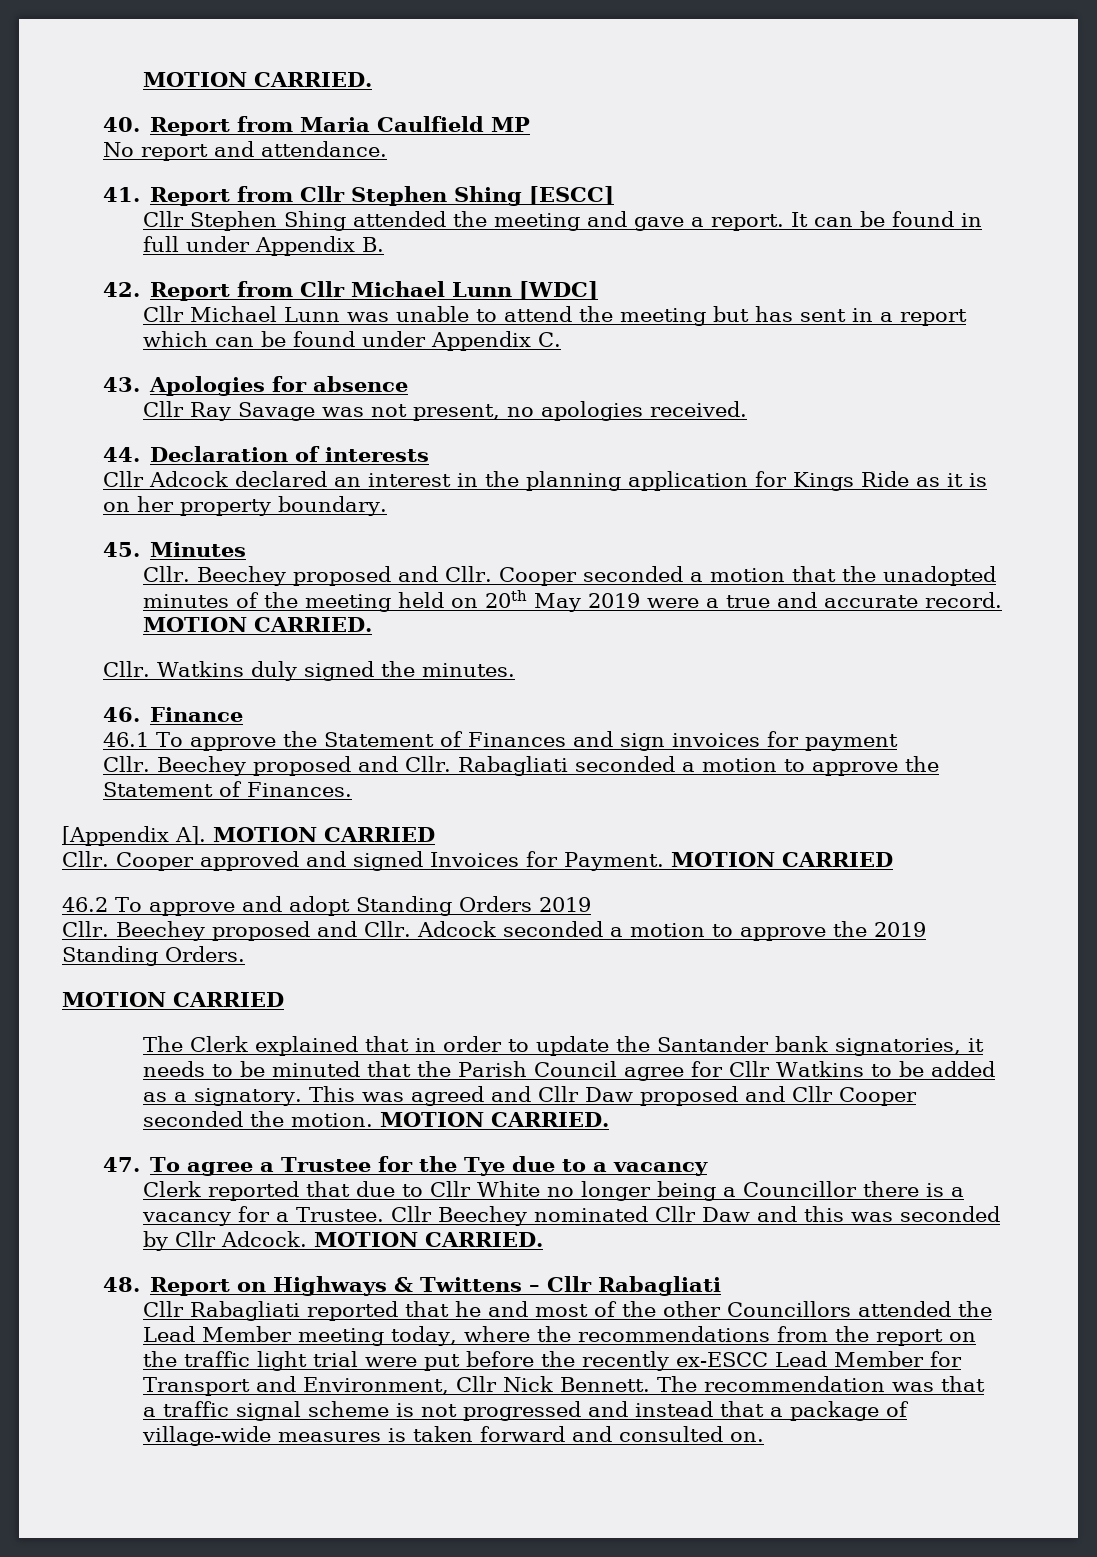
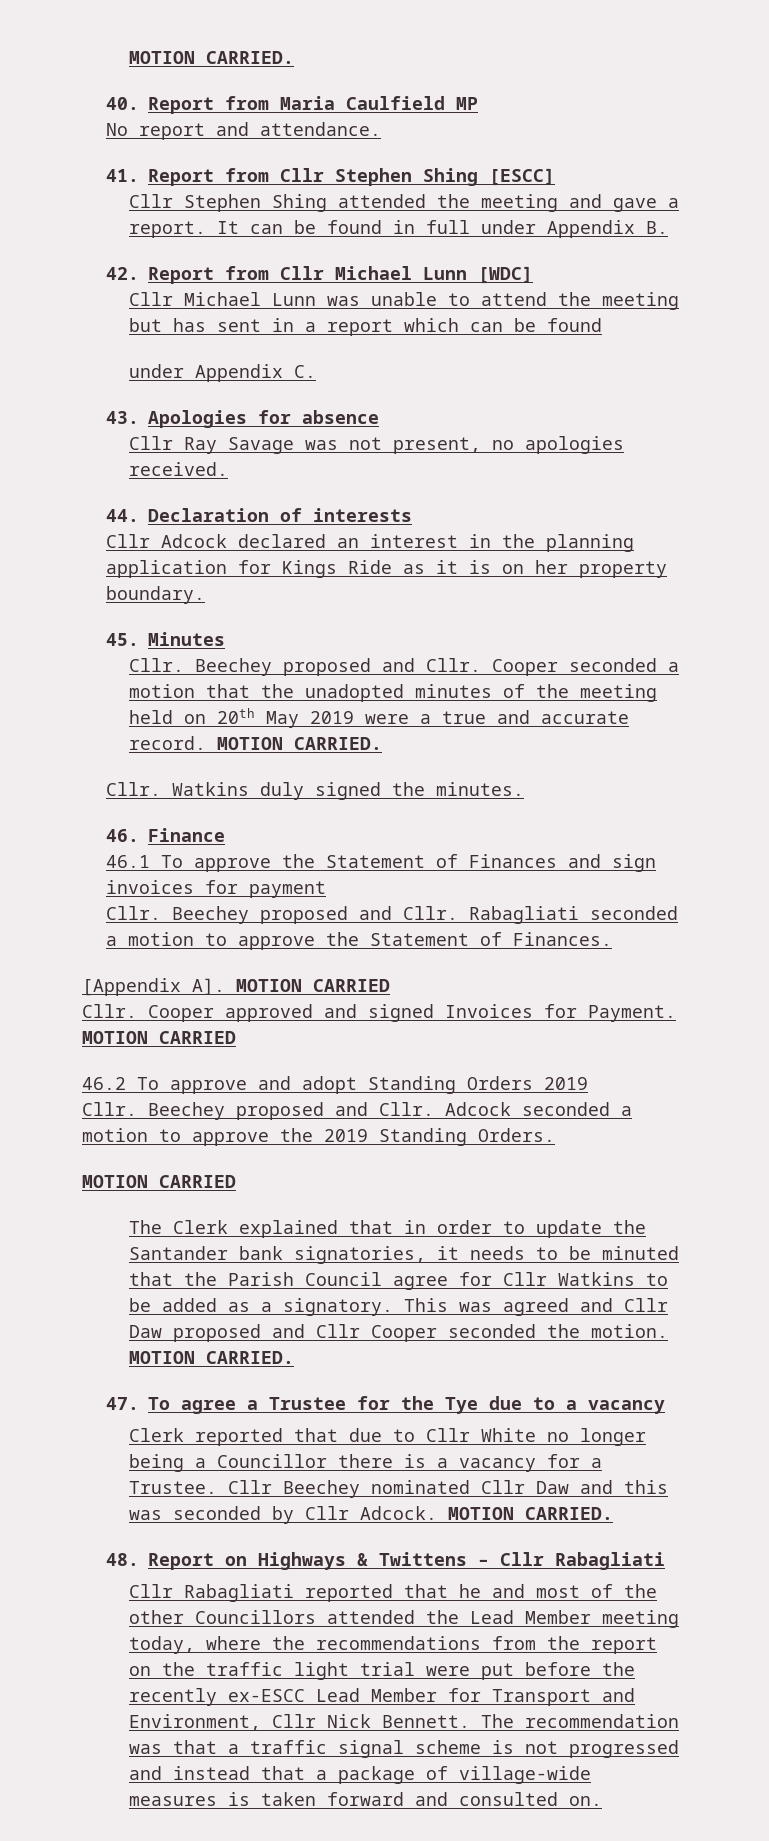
(356, 339) none -> (603, 325) //

